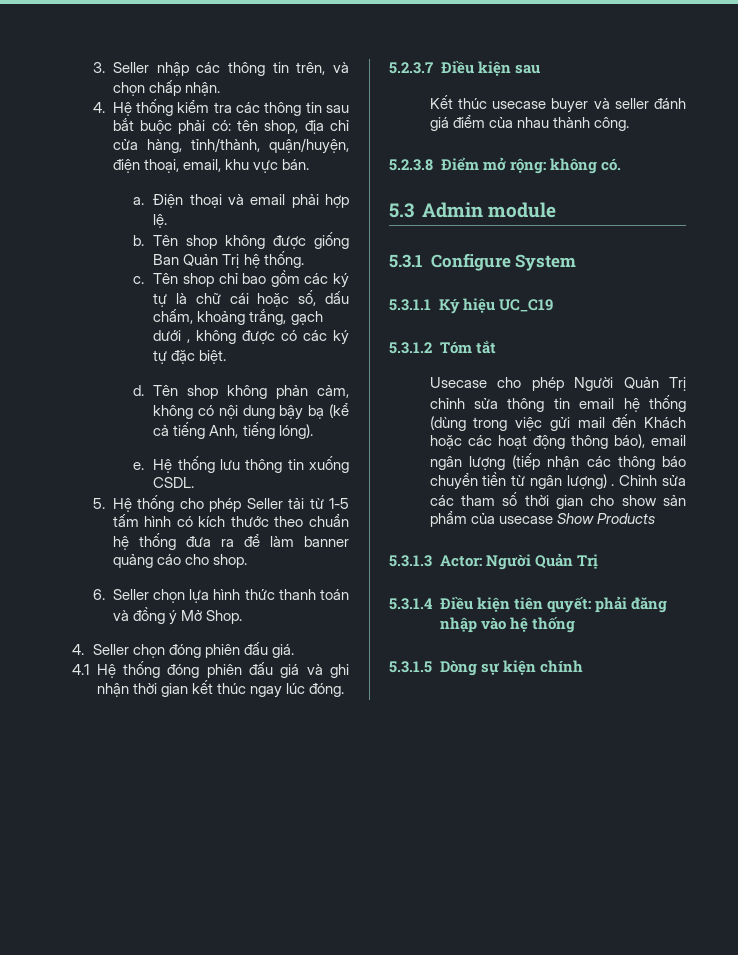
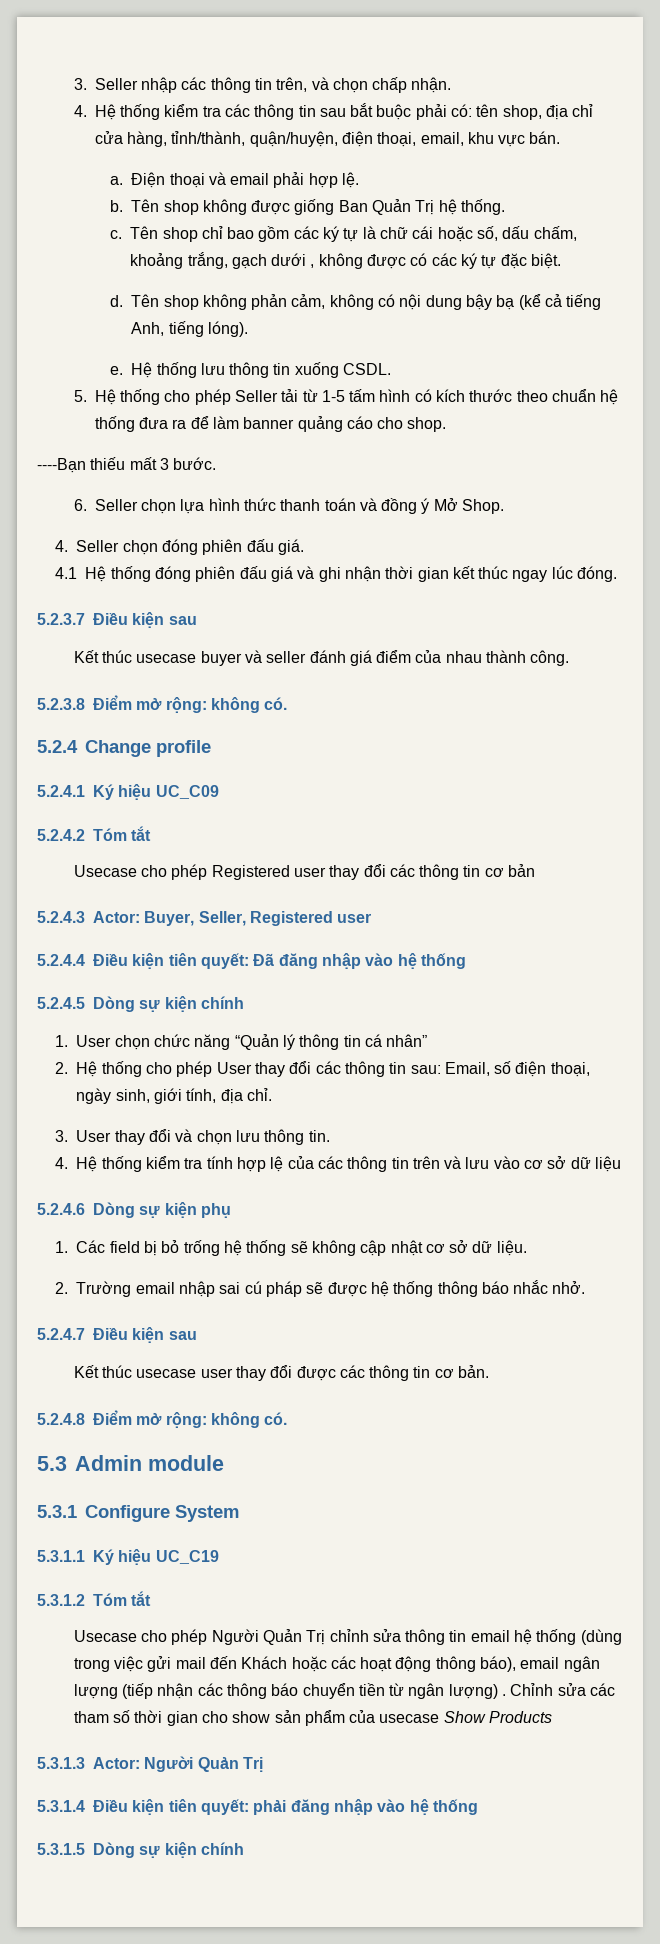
(247, 561) none -> [37,457,217,473] // ----Bạn thiếu mất 3 bước.
(621, 164) none -> [37,740,211,757] [37,784,219,800] [37,826,152,841] [73,864,536,880] [37,911,372,926] [37,953,466,969] [37,996,244,1012] [55,1034,428,1050] [55,1061,590,1077] [76,1088,272,1104] [55,1129,330,1145] [55,1156,622,1172] [37,1202,231,1218] [55,1240,527,1256] [55,1280,586,1297] [37,1327,197,1343] [73,1365,490,1381] [37,1410,288,1428] // 5.2.4 Change profile // 5.2.4.1 Ký hiệu UC_C09 // 5.2.4.2 Tóm tắt // Usecase cho phép Registered user thay đổi các thông tin cơ bản // 5.2.4.3 Actor: Buyer, Seller, Registered user // 5.2.4.4 Điều kiện tiên quyết: Đã đăng nhập vào hệ thống // 5.2.4.5 Dòng sự kiện chính // 1. User chọn chức năng “Quản lý thông tin cá nhân” // 2. Hệ thống cho phép User thay đổi các thông tin sau: Email, số điện thoại, ngày sinh, giới tính, địa chỉ. // 3. User thay đổi và chọn lưu thông tin. // 4. Hệ thống kiểm tra tính hợp lệ của các thông tin trên và lưu vào cơ sở dữ liệu // 5.2.4.6 Dòng sự kiện phụ // 1. Các field bị bỏ trống hệ thống sẽ không cập nhật cơ sở dữ liệu. // 2. Trường email nhập sai cú pháp sẽ được hệ thống thông báo nhắc nhở. // 5.2.4.7 Điều kiện sau // Kết thúc usecase user thay đổi được các thông tin cơ bản. // 5.2.4.8 Điểm mở rộng: không có.

